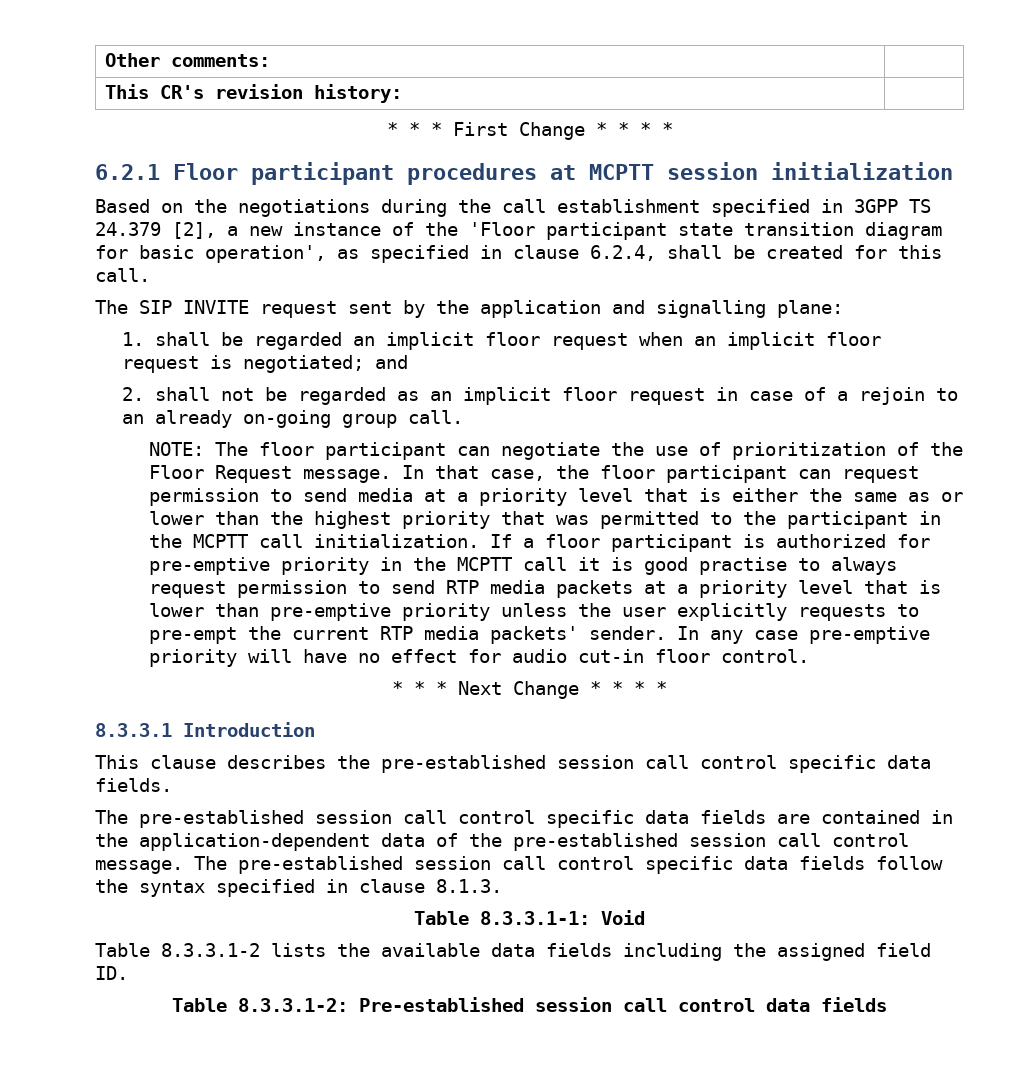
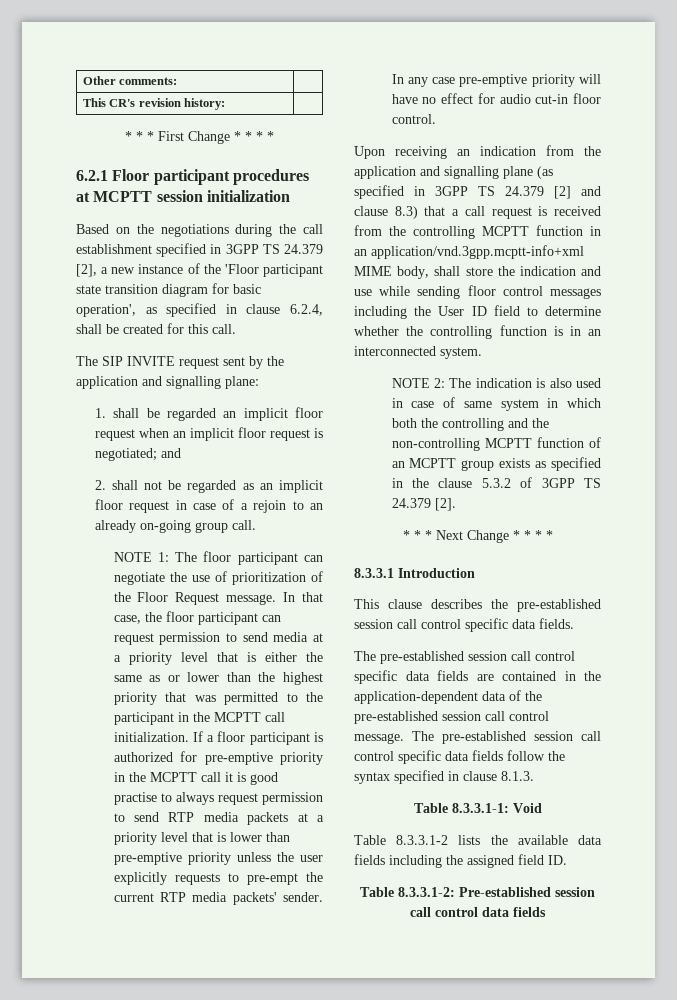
[148,442,204,456] NOTE: -> [113,552,169,562] NOTE 1:
(809, 656) none -> [354,145,601,159] [354,166,553,179] [354,185,601,199] [354,206,601,219] [354,225,601,239] [354,245,584,259] [354,266,601,279] [354,285,601,299] [354,305,601,319] [354,325,601,339] [354,346,482,359] [391,378,601,388] [391,397,601,411] [391,418,549,431] [391,437,601,451] [391,457,601,471] [391,477,601,488] [391,498,456,511] // Upon receiving an indication from the application and signalling plane (as specified in 3GPP TS 24.379 [2] and clause 8.3) that a call request is received from the controlling MCPTT function in an application/vnd.3gpp.mcptt-info+xml MIME body, shall store the indication and use while sending floor control messages including the User ID field to determine whether the controlling function is in an interconnected system. // NOTE 2: The indication is also used in case of same system in which both the controlling and the non-controlling MCPTT function of an MCPTT group exists as specified in the clause 5.3.2 of 3GPP TS 24.379 [2].

